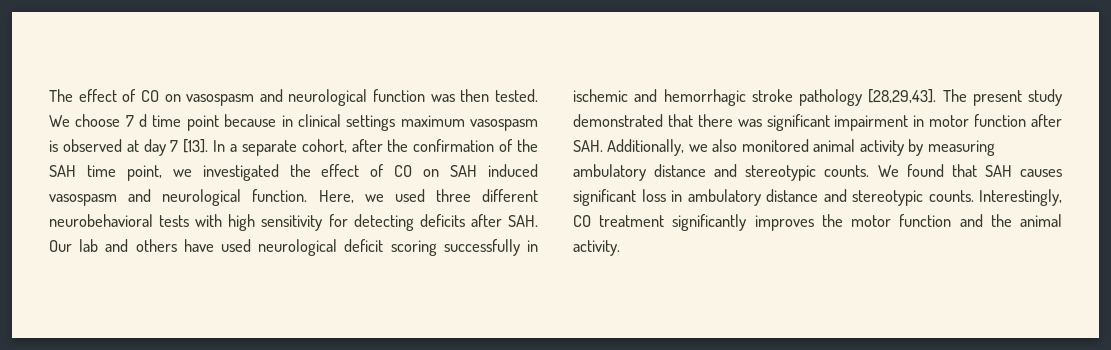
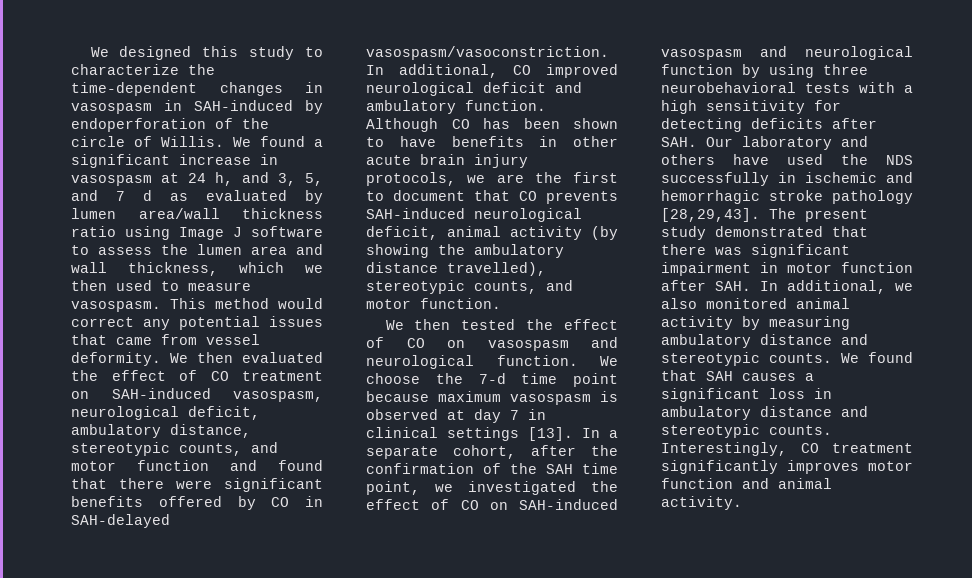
[49,89,73,102] The -> [90,46,323,60] [71,64,215,75] [71,82,323,96] [71,100,323,114] [71,118,269,132] [71,136,323,147] [71,154,278,168] [71,172,323,186] [71,190,323,204] [71,208,323,219] [71,226,323,240] [71,244,323,255] [71,262,323,276] [71,280,251,291] [71,298,323,312] [71,316,323,330] [71,334,260,345] [71,352,323,366] [71,370,323,381] [71,388,323,402] [71,406,260,420] [71,424,251,438] [71,442,278,456] [71,460,323,471] [71,478,323,492] [71,496,323,510] [71,514,170,528] [366,46,609,60] [366,64,618,78] [366,82,582,96] [366,100,546,114] [366,118,618,132] [366,136,618,147] [366,154,528,168] [366,172,618,186] [366,190,618,204] [366,208,582,222] [366,226,618,240] [366,244,564,258] [366,262,546,276] [366,280,573,294] [366,298,501,309] [385,319,554,330] We designed this study to characterize the time-dependent changes in vasospasm in SAH-induced by endoperforation of the circle of Willis. We found a significant increase in vasospasm at 24 h, and 3, 5, and 7 d as evaluated by lumen area/wall thickness ratio using Image J software to assess the lumen area and wall thickness, which we then used to measure vasospasm. This method would correct any potential issues that came from vessel deformity. We then evaluated the effect of CO treatment on SAH-induced vasospasm, neurological deficit, ambulatory distance, stereotypic counts, and motor function and found that there were significant benefits offered by CO in SAH-delayed vasospasm/vasoconstriction. In additional, CO improved neurological deficit and ambulatory function. Although CO has been shown to have benefits in other acute brain injury protocols, we are the first to document that CO prevents SAH-induced neurological deficit, animal activity (by showing the ambulatory distance travelled), stereotypic counts, and motor function. // We then tested the
[373,89,538,102] [49,114,396,131] function was then tested. We choose 7 d time point because in clinical settings -> [496,355,618,366] [366,373,618,387] [366,391,429,402] function. We choose the 7-d time point because
(179, 146) none -> [528,409,546,420] [366,427,519,441] in clinical settings
[450,164,539,177] [49,189,538,206] SAH induced vasospasm and neurological function. Here, we used three different -> [519,499,618,510] [661,46,913,60] [661,64,868,78] SAH-induced vasospasm and neurological function by using three
(223, 220) none -> [904,85,913,93] a
[79,239,99,252] lab -> [742,136,832,150] laboratory
[258,239,437,256] neurological deficit scoring -> [841,154,913,165] the NDS
[607,139,685,156] Additionally, -> [760,280,886,294] In additional,
(1062, 173) none -> [805,373,814,381] a
[821,214,1012,227] the motor function and the -> [868,461,913,471] [661,478,769,489] motor function and

